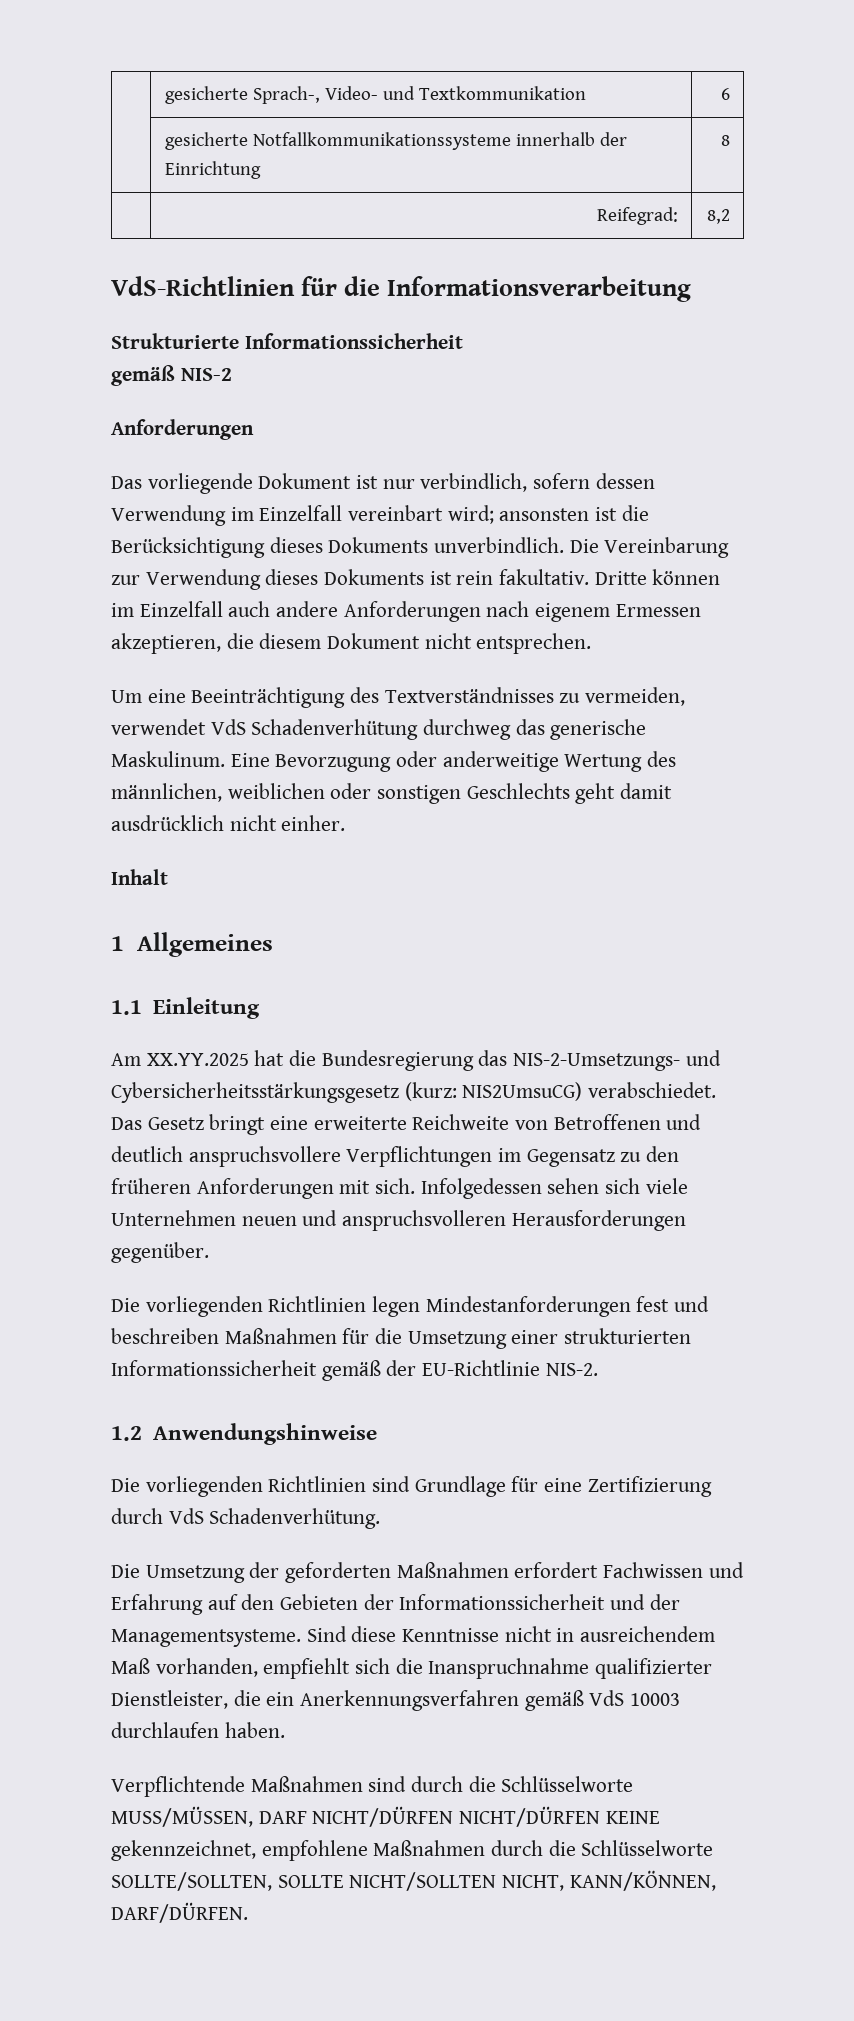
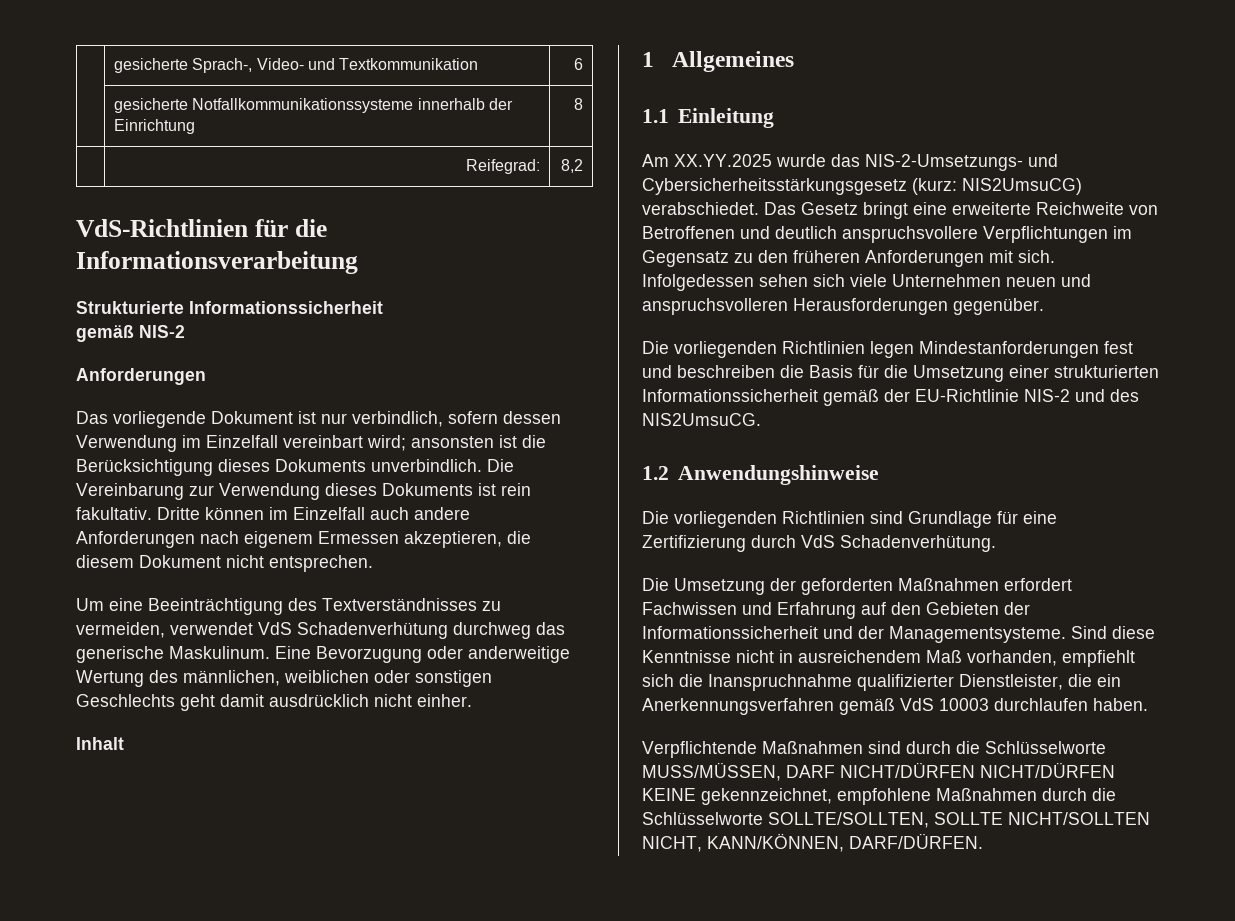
[254,1050,474,1071] hat die Bundesregierung -> [776,154,826,167] wurde
[224,1328,337,1344] Maßnahmen -> [780,365,853,378] die Basis
[545,1363,598,1376] NIS-2. -> [1024,389,1139,402] [642,413,761,426] NIS-2 und des NIS2UmsuCG.

